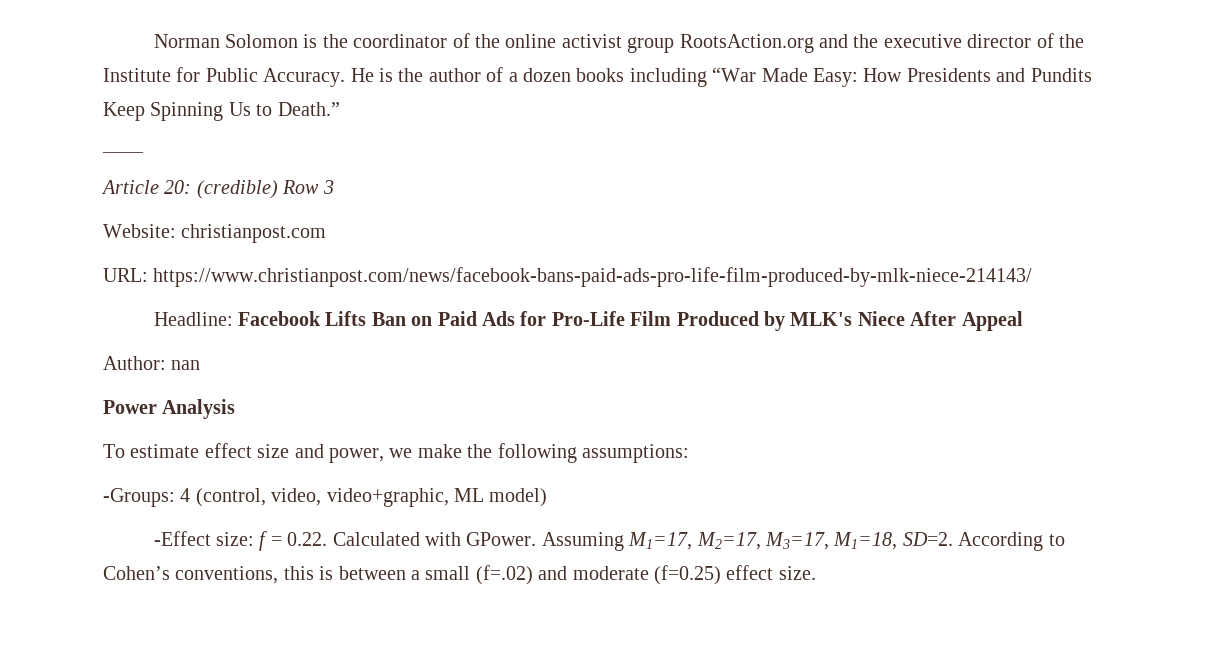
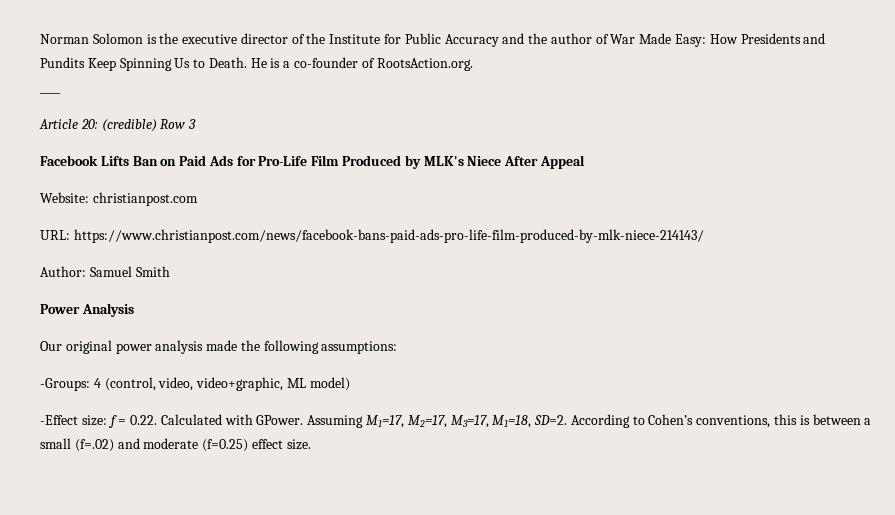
[353,33,879,53] coordinator of the online activist group RootsAction.org and the -> (179, 38) none
[263,67,757,87] Accuracy. He is the author of a dozen books including “War -> [444,33,636,47] Accuracy and the author of War
[277,102,340,116] Death.” -> [208,57,473,71] Death. He is a co-founder of RootsAction.org.
[103,224,327,243] [103,267,1033,287] [153,312,233,326] Website: christianpost.com // URL: https://www.christianpost.com/news/facebook-bans-paid-ads-pro-life-film-produced-by-mlk-niece-214143/ // Headline: -> (197, 124) none
(1023, 321) none -> [40,192,198,206] [40,229,704,243] // Website: christianpost.com // URL: https://www.christianpost.com/news/facebook-bans-paid-ads-pro-life-film-produced-by-mlk-niece-214143/
[171,360,201,370] nan -> [89,266,170,277] Samuel Smith
[103,443,462,463] To estimate effect size and power, we make -> [40,340,238,354] Our original power analysis made

